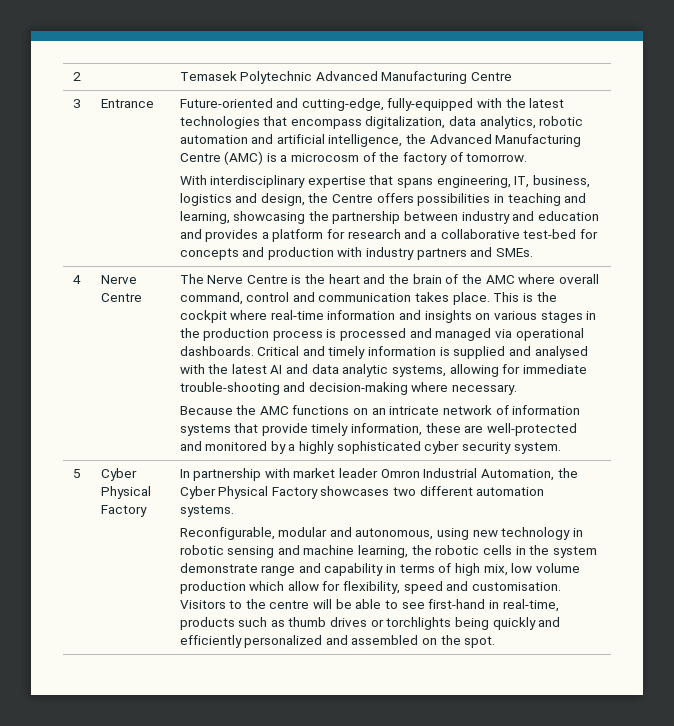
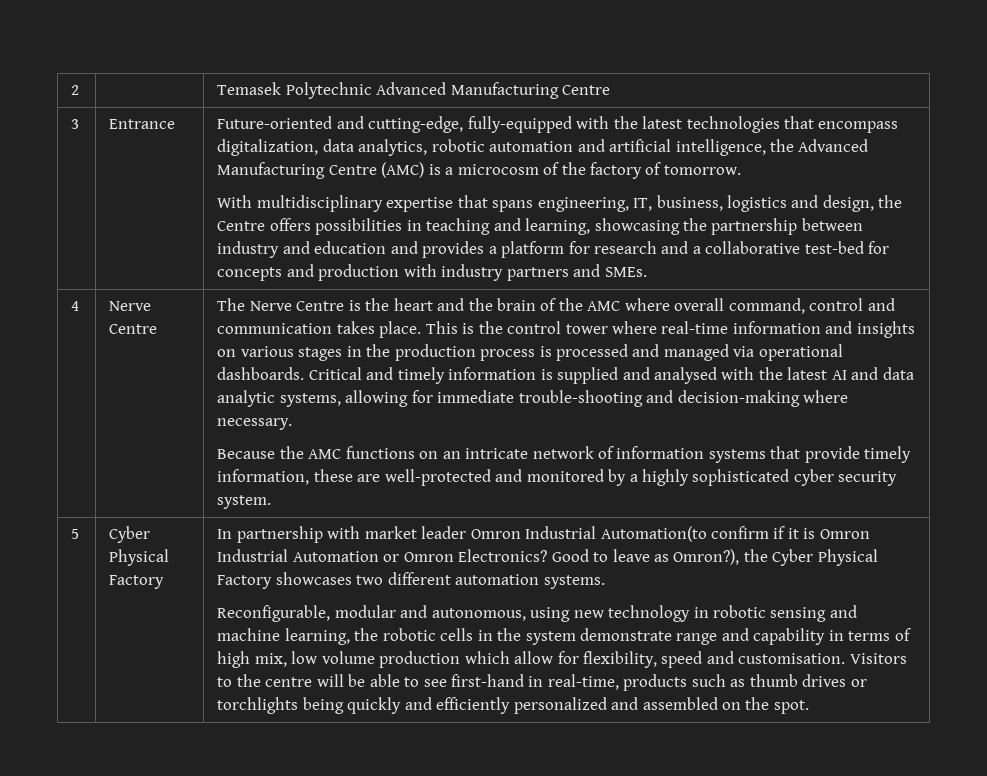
[210,175,306,188] interdisciplinary -> [256,195,383,212] multidisciplinary
[179,310,227,323] cockpit -> [507,321,608,334] control tower
[481,469,555,481] Automation, -> [600,526,870,542] [217,549,740,565] Automation(to confirm if it is Omron Industrial Automation or Omron Electronics? Good to leave as Omron?),

